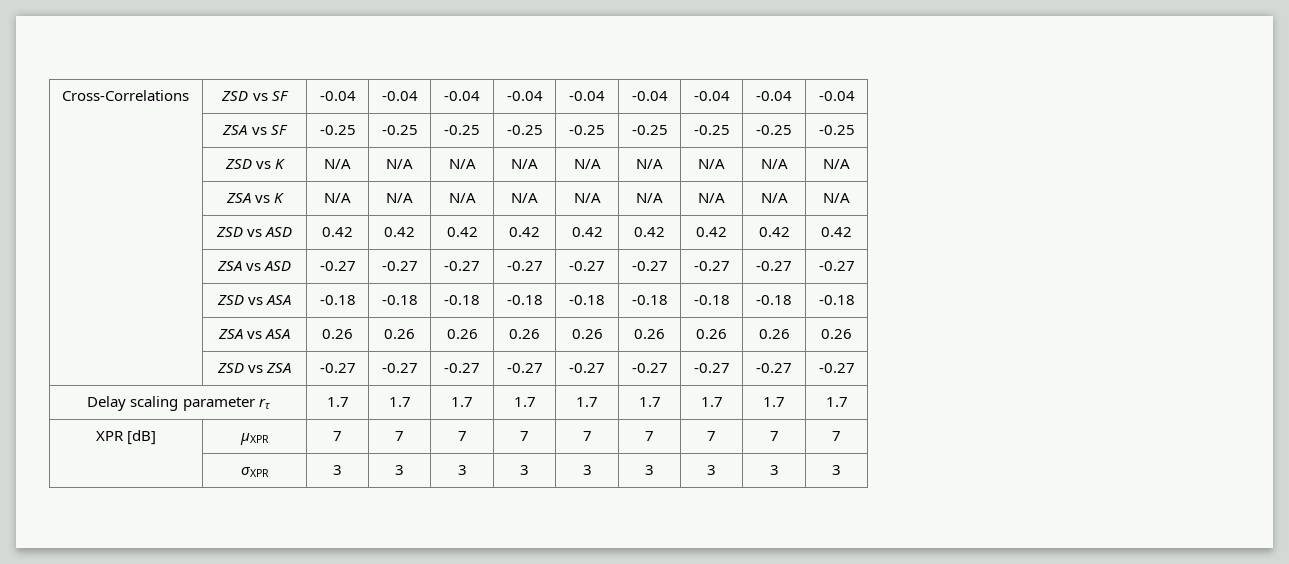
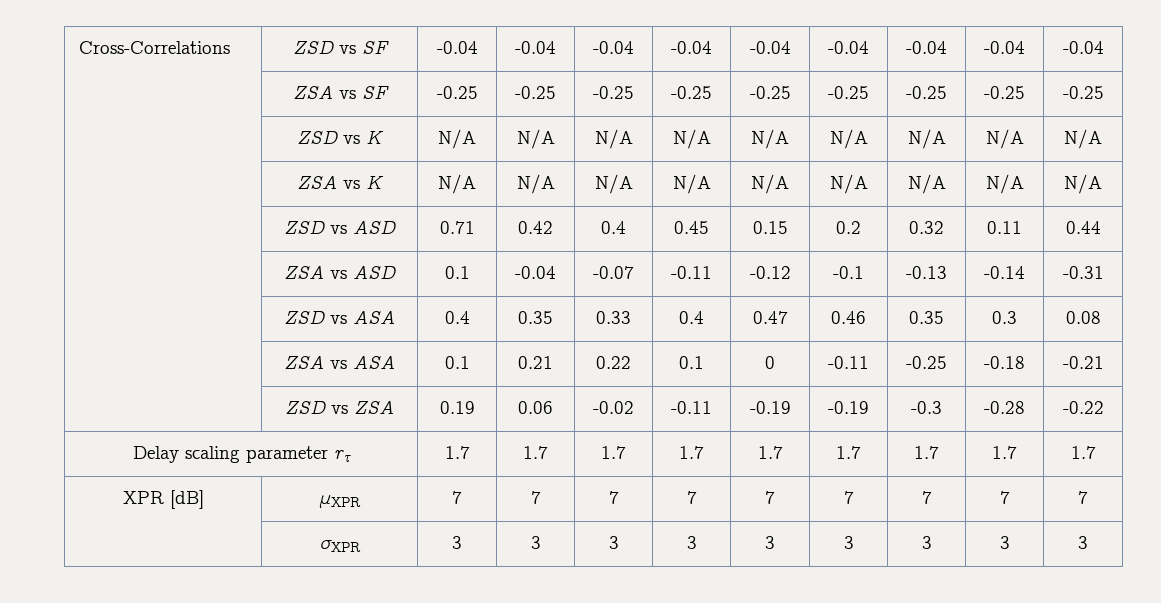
[322,227,353,237] [384,227,415,237] [446,227,478,237] [509,227,540,237] [571,227,603,237] [634,227,665,237] [696,227,727,237] [758,227,790,237] [821,227,852,237] [216,261,292,271] [319,261,356,271] [381,261,418,271] [444,261,480,271] [506,261,543,271] [569,261,605,271] [631,261,668,271] [693,261,730,271] [756,261,792,271] [818,261,855,271] [216,295,292,305] [319,295,356,305] [381,295,418,305] [444,295,480,305] [506,295,543,305] [569,295,605,305] [631,295,668,305] [693,295,730,305] [756,295,792,305] [818,295,855,305] [217,329,291,339] [322,329,353,339] [384,329,415,339] [446,329,478,339] [509,329,540,339] [571,329,603,339] [634,329,665,339] [696,329,727,339] [758,329,790,339] [821,329,852,339] [216,363,292,373] [319,363,356,373] [381,363,418,373] [444,363,480,373] [506,363,543,373] [569,363,605,373] [631,363,668,373] [693,363,730,373] [756,363,792,373] [818,363,855,373] 0.42 | 0.42 | 0.42 | 0.42 | 0.42 | 0.42 | 0.42 | 0.42 | 0.42 // | ZSA vs ASD | -0.27 | -0.27 | -0.27 | -0.27 | -0.27 | -0.27 | -0.27 | -0.27 | -0.27 // | ZSD vs ASA | -0.18 | -0.18 | -0.18 | -0.18 | -0.18 | -0.18 | -0.18 | -0.18 | -0.18 // | ZSA vs ASA | 0.26 | 0.26 | 0.26 | 0.26 | 0.26 | 0.26 | 0.26 | 0.26 | 0.26 // | ZSD vs ZSA | -0.27 | -0.27 | -0.27 | -0.27 | -0.27 | -0.27 | -0.27 | -0.27 | -0.27 -> [439,221,475,234] [518,221,553,234] [601,221,626,234] [674,221,709,234] [752,221,788,234] [836,221,861,234] [909,221,944,234] [987,221,1022,234] [1065,221,1101,234] [284,265,397,279] [444,266,470,279] [515,266,556,279] [593,266,634,279] [671,266,712,279] [749,266,791,279] [833,266,864,279] [906,266,947,279] [984,266,1025,279] [1062,266,1104,279] [284,310,396,324] [444,311,470,324] [518,311,553,324] [596,311,631,324] [679,311,704,324] [752,311,788,324] [831,311,866,324] [909,311,944,324] [992,311,1017,324] [1065,311,1101,324] [284,356,396,369] [444,356,470,369] [518,356,553,369] [596,356,631,369] [679,356,704,369] [765,356,775,369] [828,356,869,369] [906,356,947,369] [984,356,1025,369] [1062,356,1104,369] [285,400,395,414] [439,401,475,414] [518,401,553,414] [593,401,634,414] [671,401,712,414] [749,401,791,414] [828,401,869,414] [911,401,942,414] [984,401,1025,414] [1062,401,1104,414] 0.71 | 0.42 | 0.4 | 0.45 | 0.15 | 0.2 | 0.32 | 0.11 | 0.44 // | ZSA vs ASD | 0.1 | -0.04 | -0.07 | -0.11 | -0.12 | -0.1 | -0.13 | -0.14 | -0.31 // | ZSD vs ASA | 0.4 | 0.35 | 0.33 | 0.4 | 0.47 | 0.46 | 0.35 | 0.3 | 0.08 // | ZSA vs ASA | 0.1 | 0.21 | 0.22 | 0.1 | 0 | -0.11 | -0.25 | -0.18 | -0.21 // | ZSD vs ZSA | 0.19 | 0.06 | -0.02 | -0.11 | -0.19 | -0.19 | -0.3 | -0.28 | -0.22

